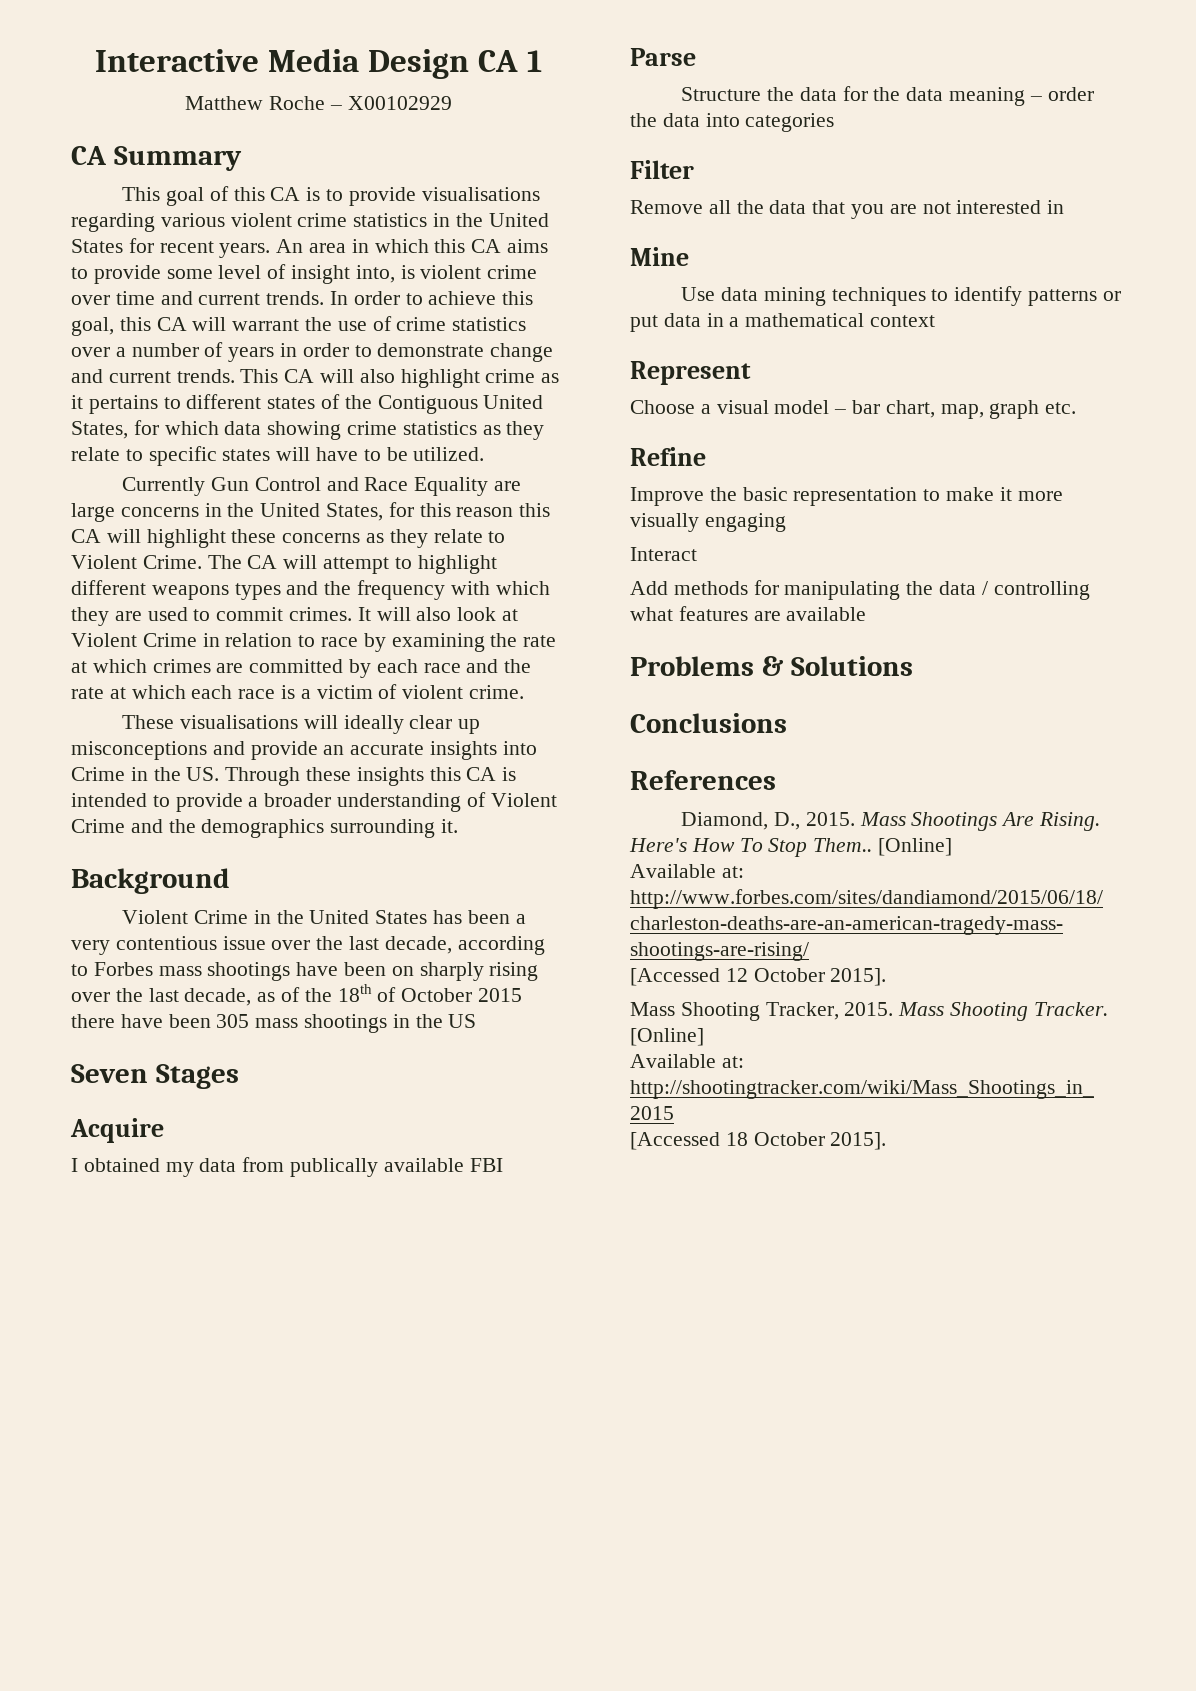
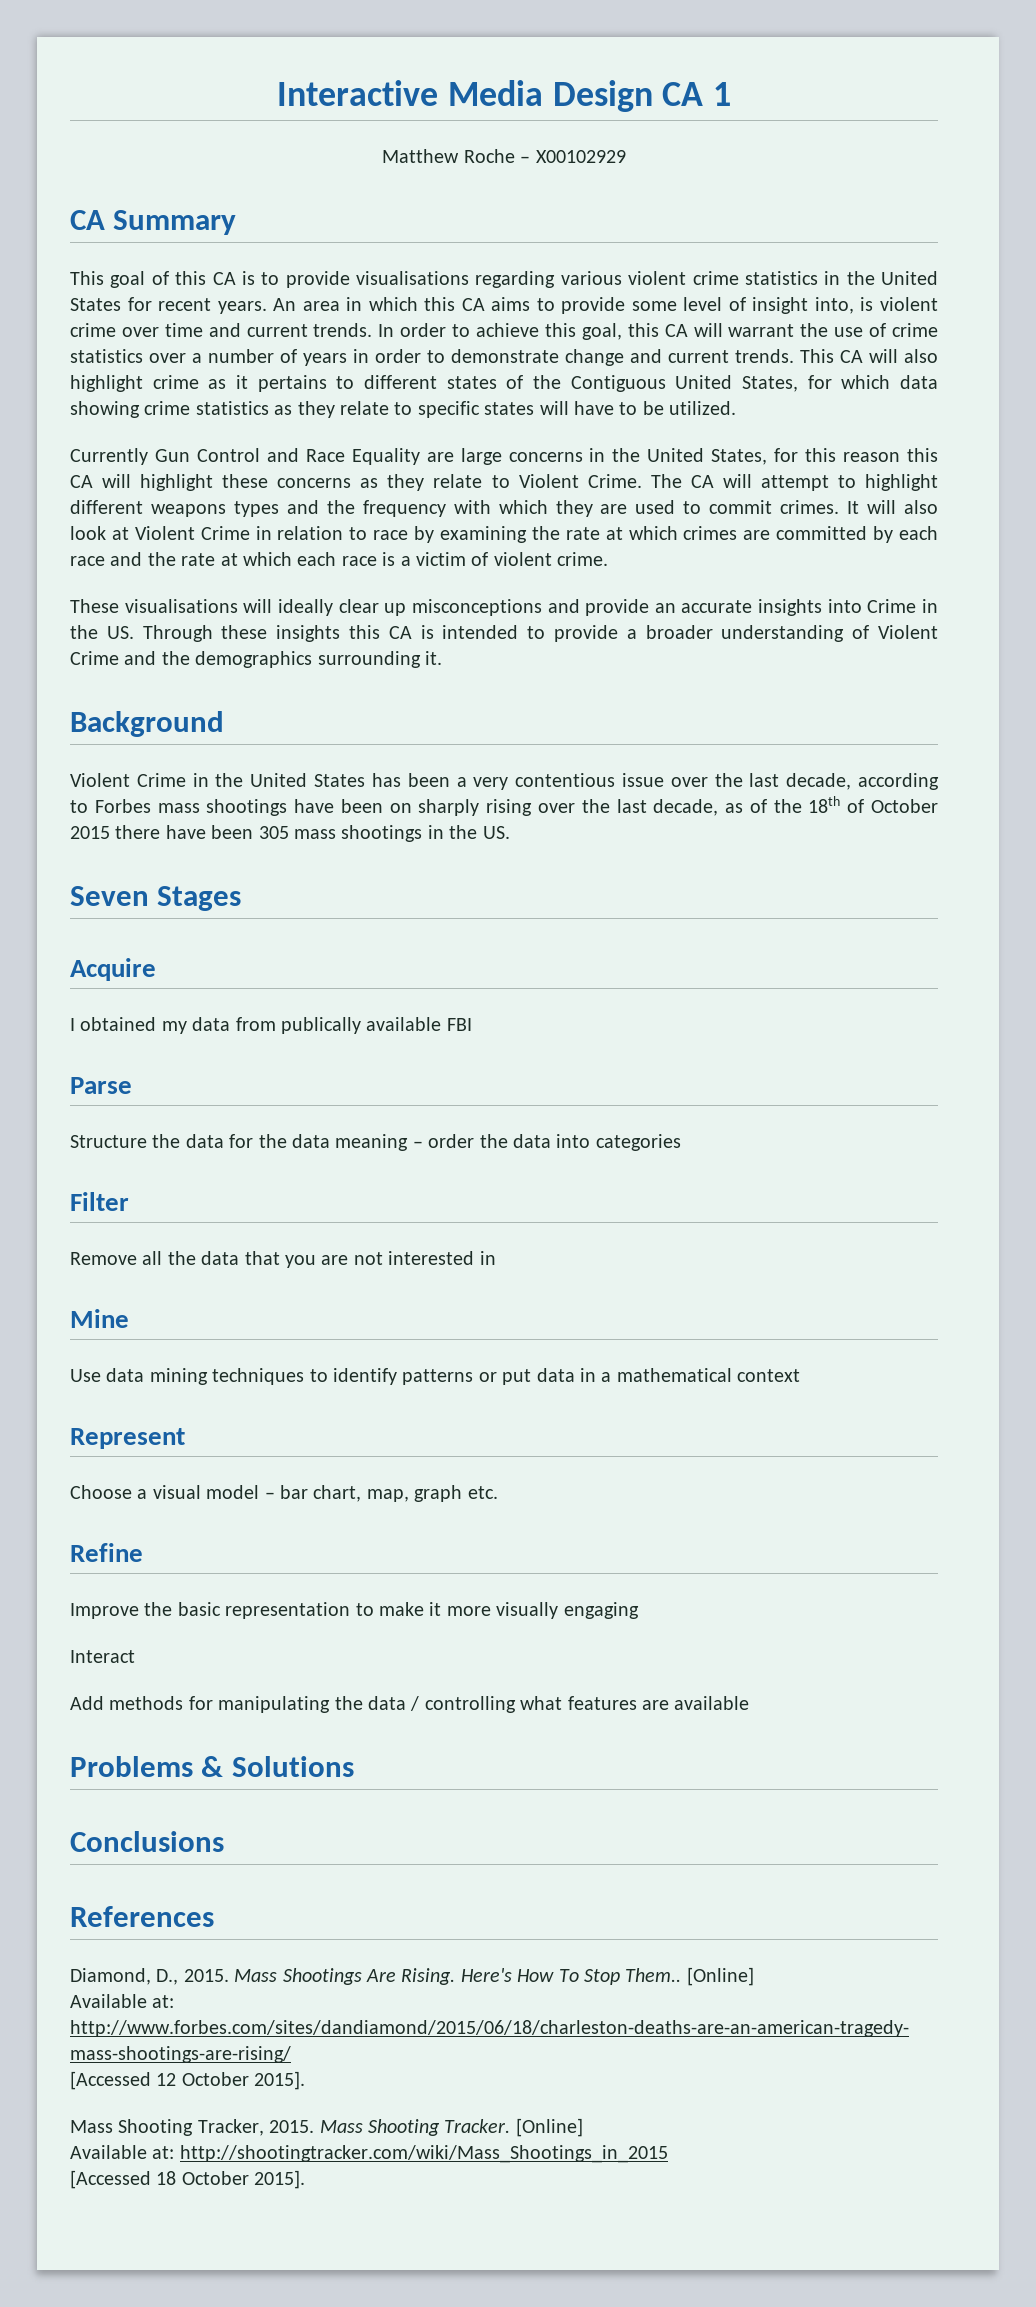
[448,1014,477,1028] US -> [482,826,510,839] US.

